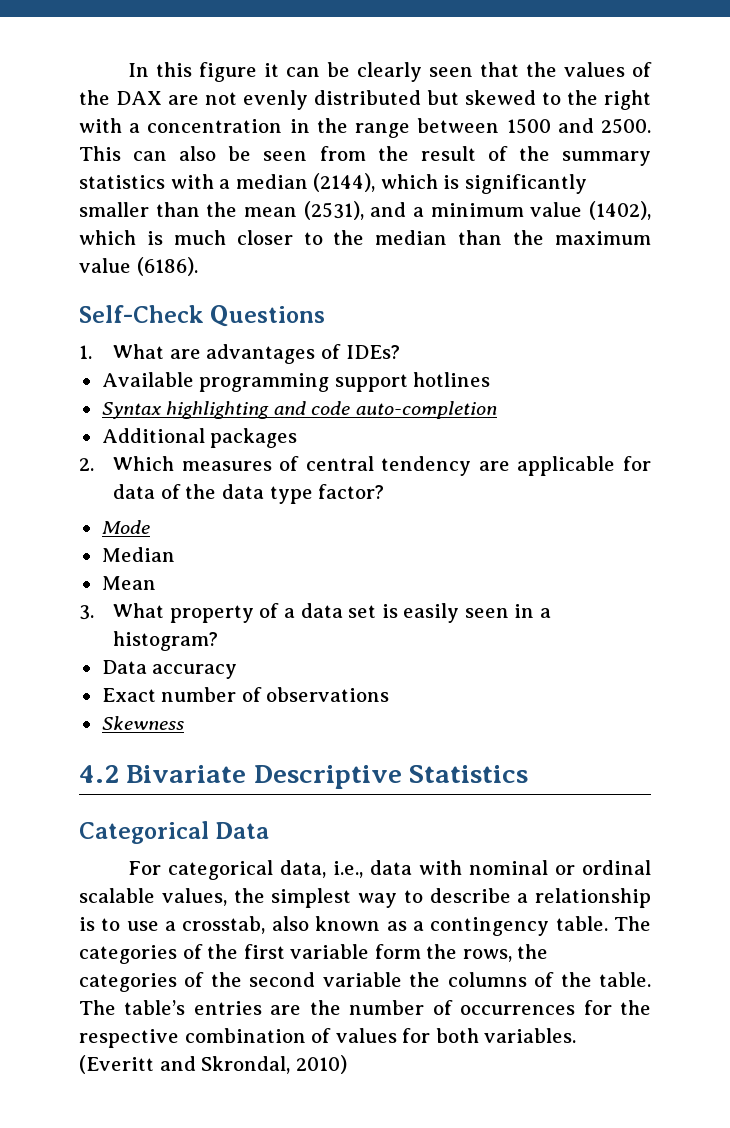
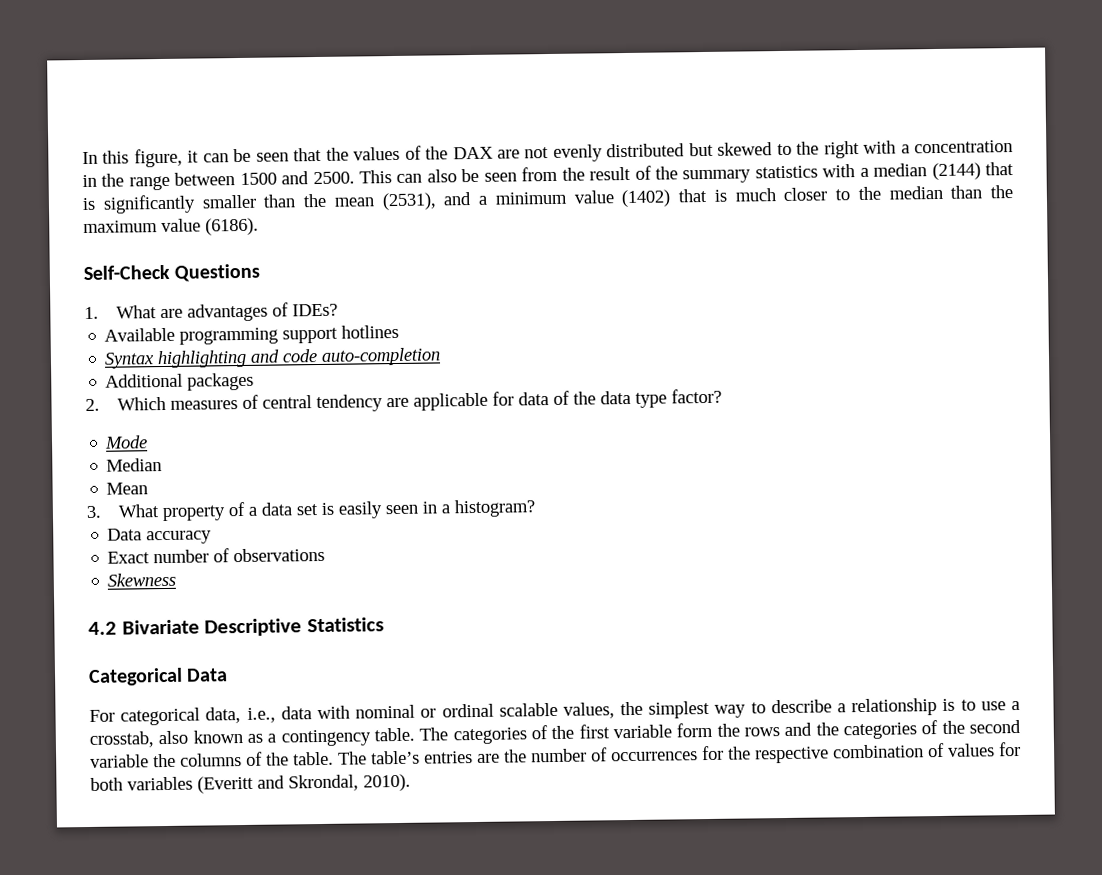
[198,62,257,82] figure -> [133,148,183,168] figure,
[356,62,422,82] clearly -> (252, 155) none
[313,173,438,192] (2144), which -> [931,162,1014,181] (2144) that
[589,201,652,220] [79,230,136,245] (1402), which -> [621,188,707,208] (1402) that
[462,949,512,962] rows, -> [744,722,813,737] rows and
[484,1028,577,1043] variables. -> [127,776,193,791] variables
[295,1055,347,1074] 2010) -> [363,773,411,792] 2010).

